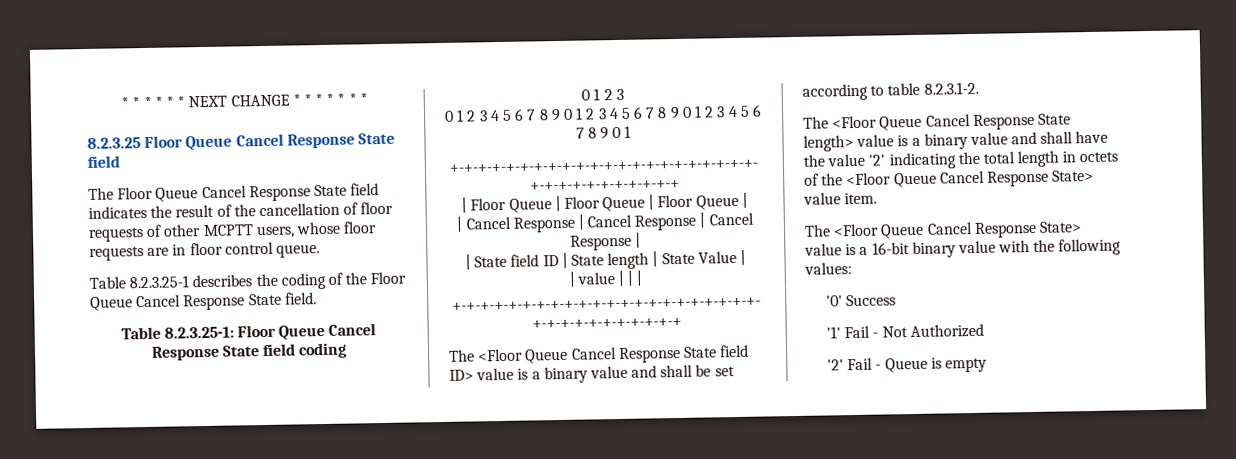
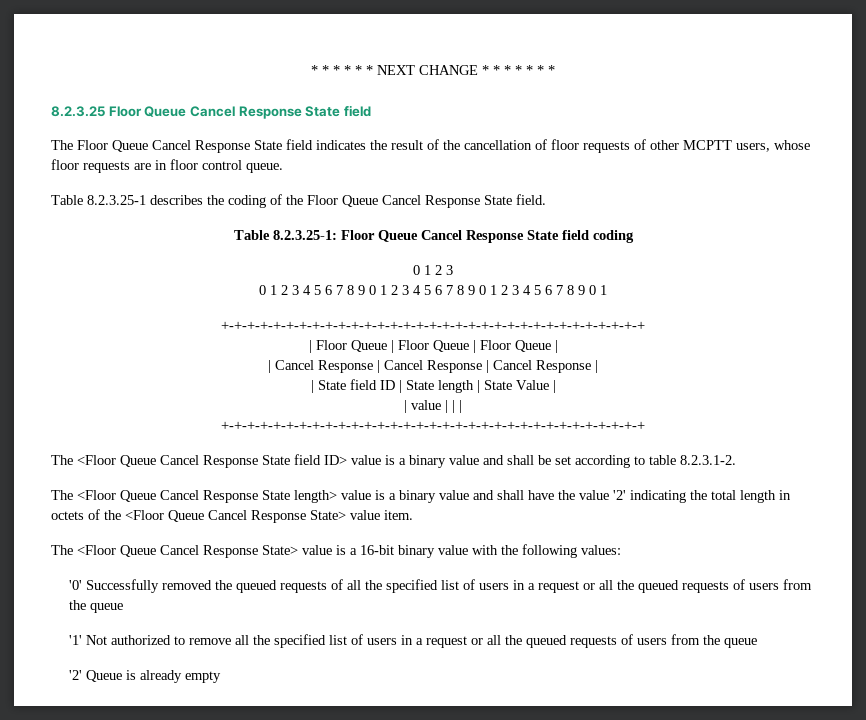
[846,294,897,307] [825,323,984,339] [826,357,882,371] Success // '1' Fail - Not Authorized // '2' Fail - -> [86,579,813,593] [69,600,124,613] [69,634,758,648] [69,670,83,680] Successfully removed the queued requests of all the specified list of users in a request or all the queued requests of users from the queue // '1' Not authorized to remove all the specified list of users in a request or all the queued requests of users from the queue // '2'
(942, 363) none -> [140,670,183,683] already

